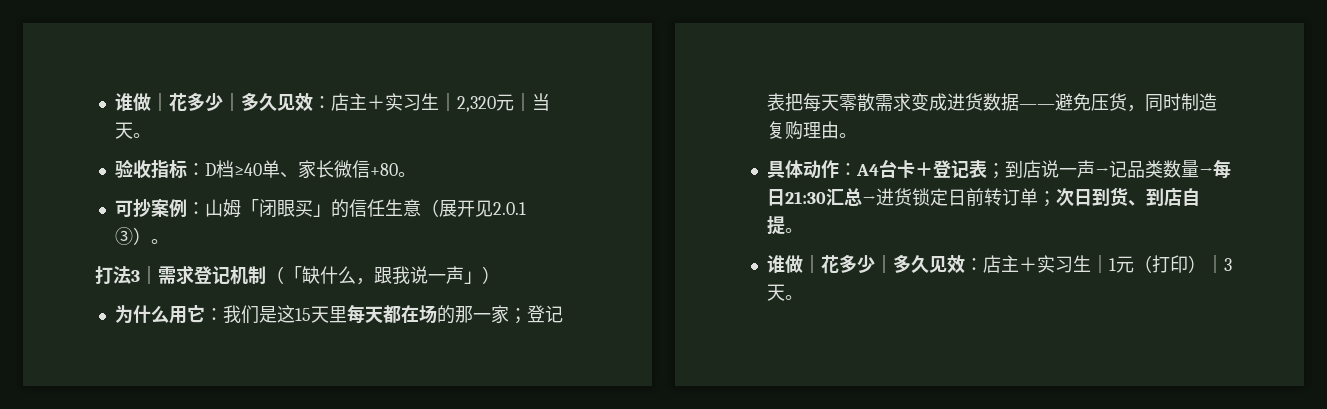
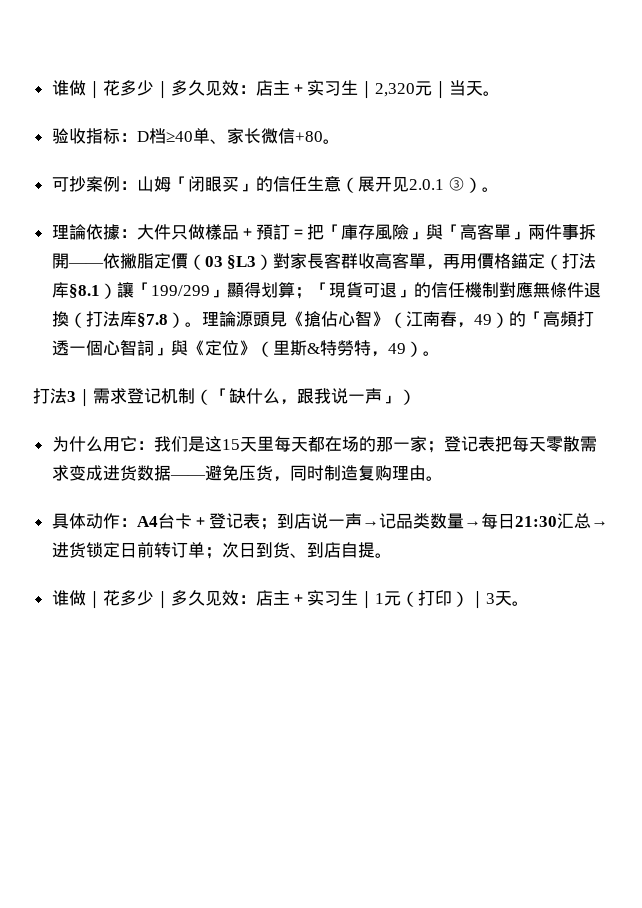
(169, 241) none -> [51,224,596,240] [51,253,597,270] [51,282,601,299] [51,310,594,328] [51,339,440,357] // 理論依據：大件只做樣品＋預訂＝把「庫存風險」與「高客單」兩件事拆開——依撇脂定價（03 §L3）對家長客群收高客單，再用價格錨定（打法库§8.1）讓「199/299」顯得划算；「現貨可退」的信任機制對應無條件退換（打法库§7.8）。理論源頭見《搶佔心智》（江南春，49）的「高頻打透一個心智詞」與《定位》（里斯&特勞特，49）。

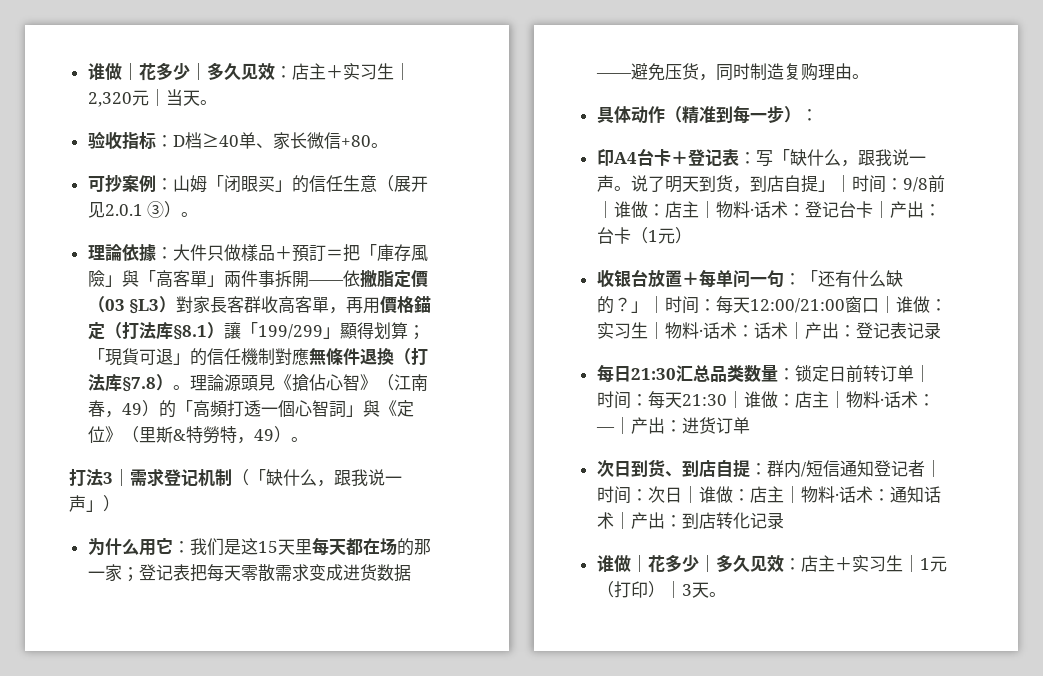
[119,518,137,527] ： -> [664,105,818,124] [596,148,614,166] （精准到每一步）： // 印
[259,513,481,530] ；到店说一声→记品类数量→ -> [738,149,926,167] [596,175,945,193] [596,201,941,218] [596,227,692,244] [596,269,903,288] [596,296,947,314] [596,322,941,339] ：写「缺什么，跟我说一声。说了明天到货，到店自提」｜时间：9/8前｜谁做：店主｜物料·话术：登记台卡｜产出：台卡（1元） // 收银台放置＋每单问一句：「还有什么缺的？」｜时间：每天12:00/21:00窗口｜谁做：实习生｜物料·话术：话术｜产出：登记表记录 //
[590,521,608,527] [51,542,86,558] →进货 -> [709,365,795,382] 品类数量：
[204,547,222,559] ； -> [913,365,931,382] [596,391,935,409] [595,417,750,434] ｜时间：每天21:30｜谁做：店主｜物料·话术：—｜产出：进货订单 //
[374,553,392,558] 。 -> [749,460,942,478] [596,486,941,504] [596,512,784,529] ：群内/短信通知登记者｜时间：次日｜谁做：店主｜物料·话术：通知话术｜产出：到店转化记录

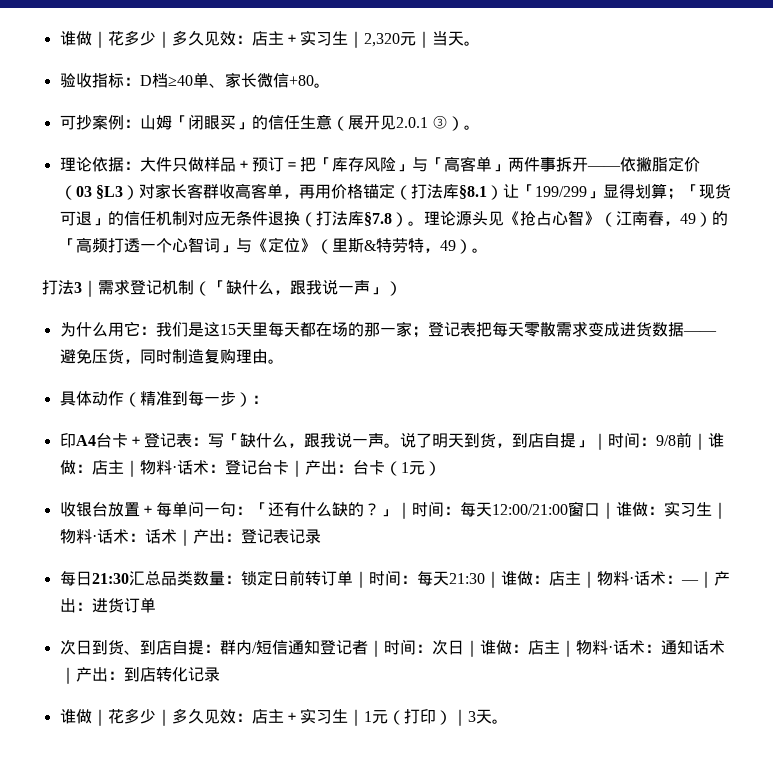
[104,244,156,261] 論依據 -> [75,157,124,172] 论依据
[240,244,428,262] [87,270,309,288] 樣品＋預訂＝把「庫存風險」與「高客單」兩件事拆開 -> [203,156,588,172] 样品＋预订＝把「库存风险」与「高客单」两件事拆开
[410,270,428,287] 價 -> [683,157,700,172] 价
[176,296,228,314] 對家長 -> [138,183,187,199] 对家长
[312,296,432,314] 單，再用價格錨 -> [266,183,379,199] 单，再用价格锚
[223,322,241,339] 讓 -> [502,184,519,198] 让
[339,323,357,339] 顯 -> [603,184,619,198] 显
[104,348,139,366] 現貨 -> [699,184,731,199] 现货
[240,348,394,365] 機制對應無條件退換 -> [155,210,300,226] 机制对应无条件退换
[206,373,326,392] 論源頭見《搶佔 -> [439,211,552,226] 论源头见《抢占
[209,400,380,417] 頻打透一個心智詞」與 -> [91,237,252,253] 频打透一个心智词」与
[202,426,220,444] 勞 -> [391,238,408,253] 劳

